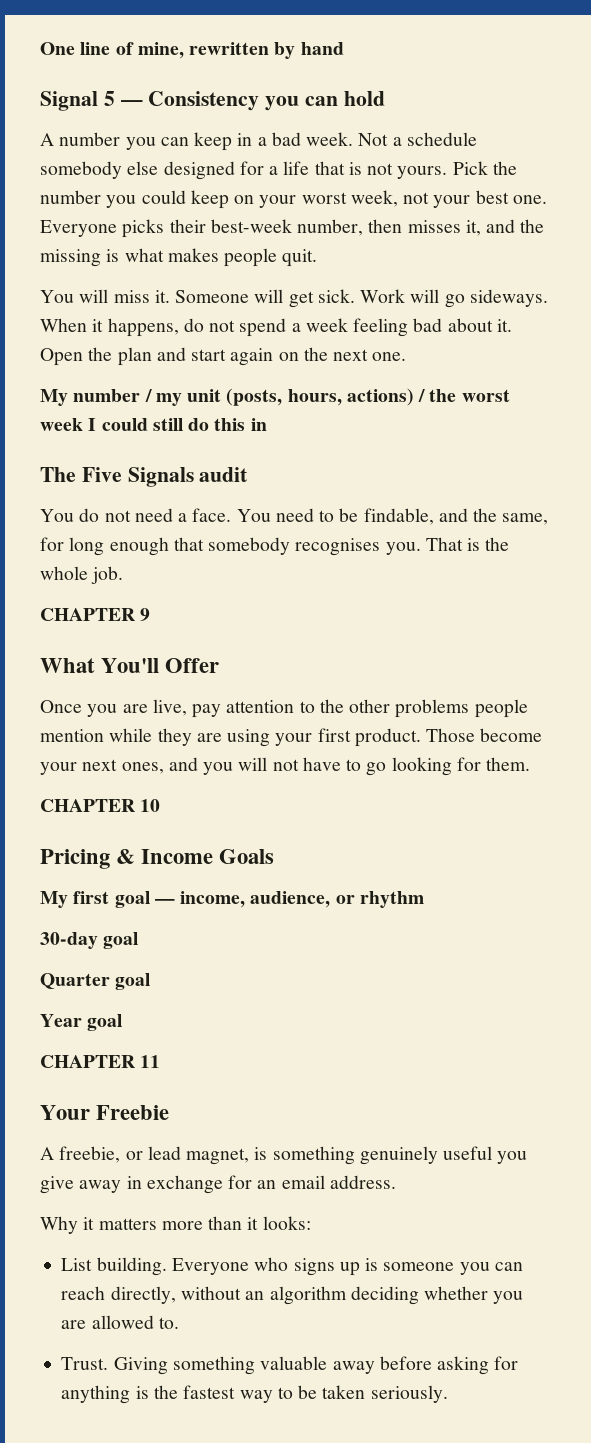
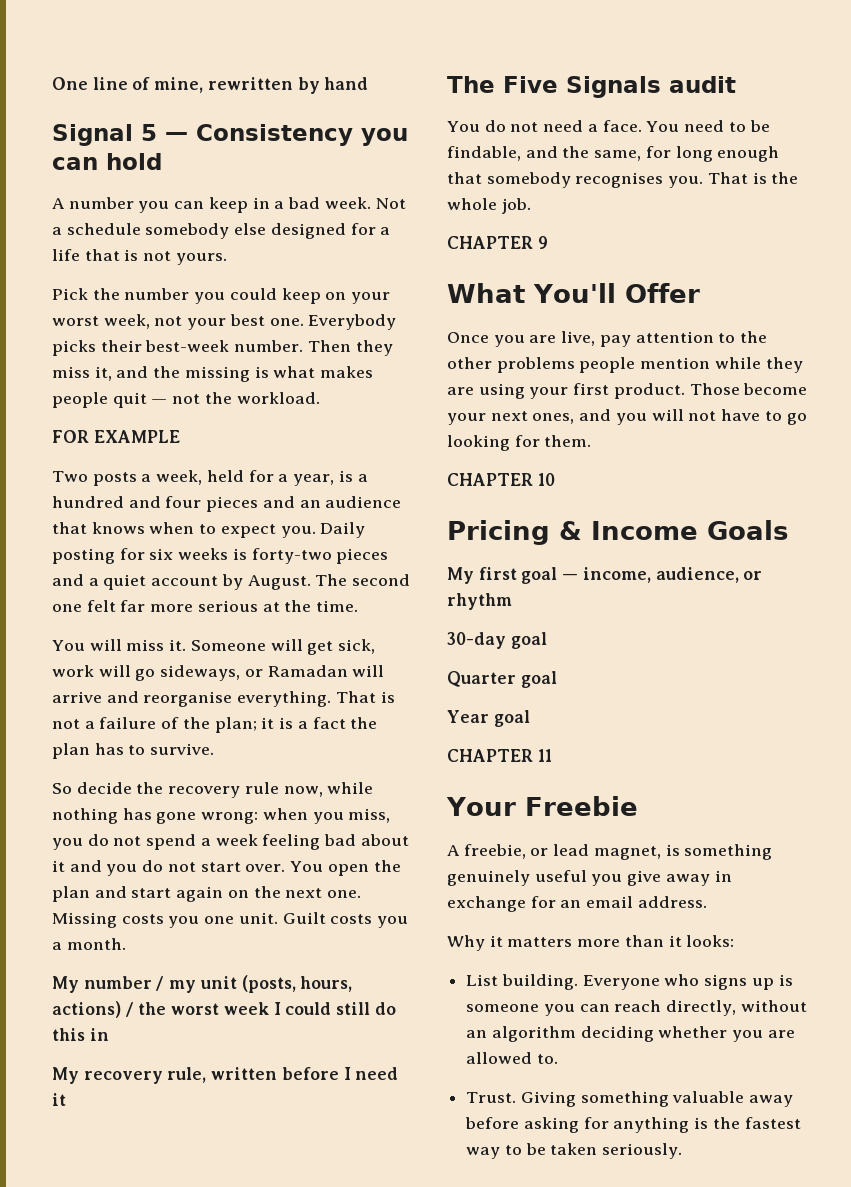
(448, 172) none -> (227, 259) //
[40,220,117,237] Everyone -> [308,314,397,330] Everybody
[297,219,461,236] number, then misses -> [234,340,393,356] [52,366,90,378] number. Then they miss
[282,249,318,267] quit. -> [112,392,320,408] [52,430,180,443] [52,470,368,486] [52,496,402,512] [52,522,366,538] [52,548,389,564] [52,574,411,590] [52,600,359,612] quit — not the workload. // FOR EXAMPLE // Two posts a week, held for a year, is a hundred and four pieces and an audience that knows when to expect you. Daily posting for six weeks is forty-two pieces and a quiet account by August. The second one felt far more serious at the time.
[317,289,548,308] [40,318,179,337] sick. Work will go sideways. When it happens, -> [338,639,376,654] [52,665,385,681] [52,691,395,707] [52,717,378,733] [52,743,215,759] [52,782,374,798] [52,808,391,824] [52,838,83,850] sick, work will go sideways, or Ramadan will arrive and reorganise everything. That is not a failure of the plan; it is a fact the plan has to survive. // So decide the recovery rule now, while nothing has gone wrong: when you miss, you
[496,319,512,332] [40,348,83,366] it. Open -> [52,860,369,876] it and you do not start over. You open
(407, 356) none -> [52,912,409,928] [52,938,126,950] Missing costs you one unit. Guilt costs you a month.
(267, 424) none -> [52,1067,399,1084] [52,1093,66,1106] // My recovery rule, written before I need it

